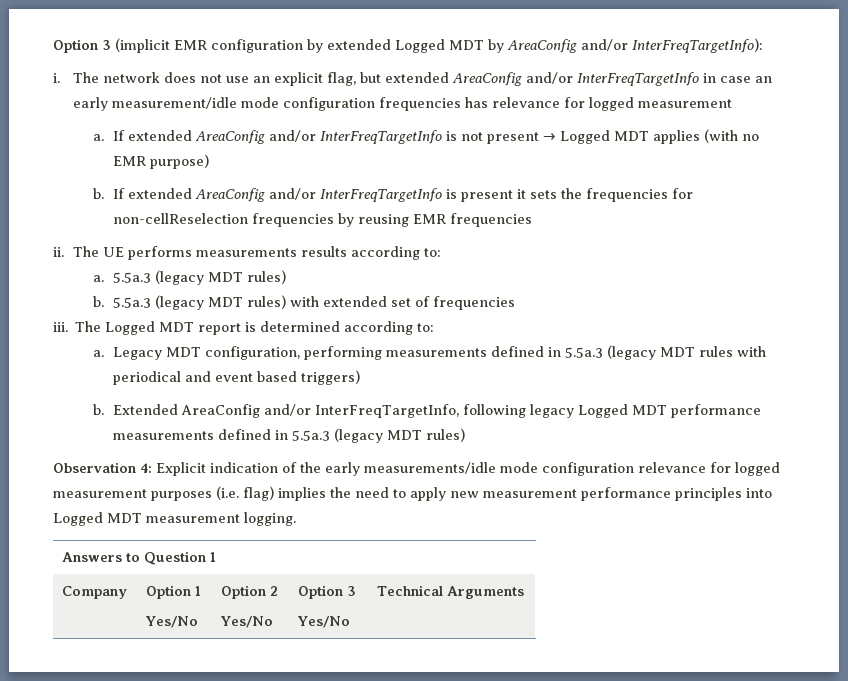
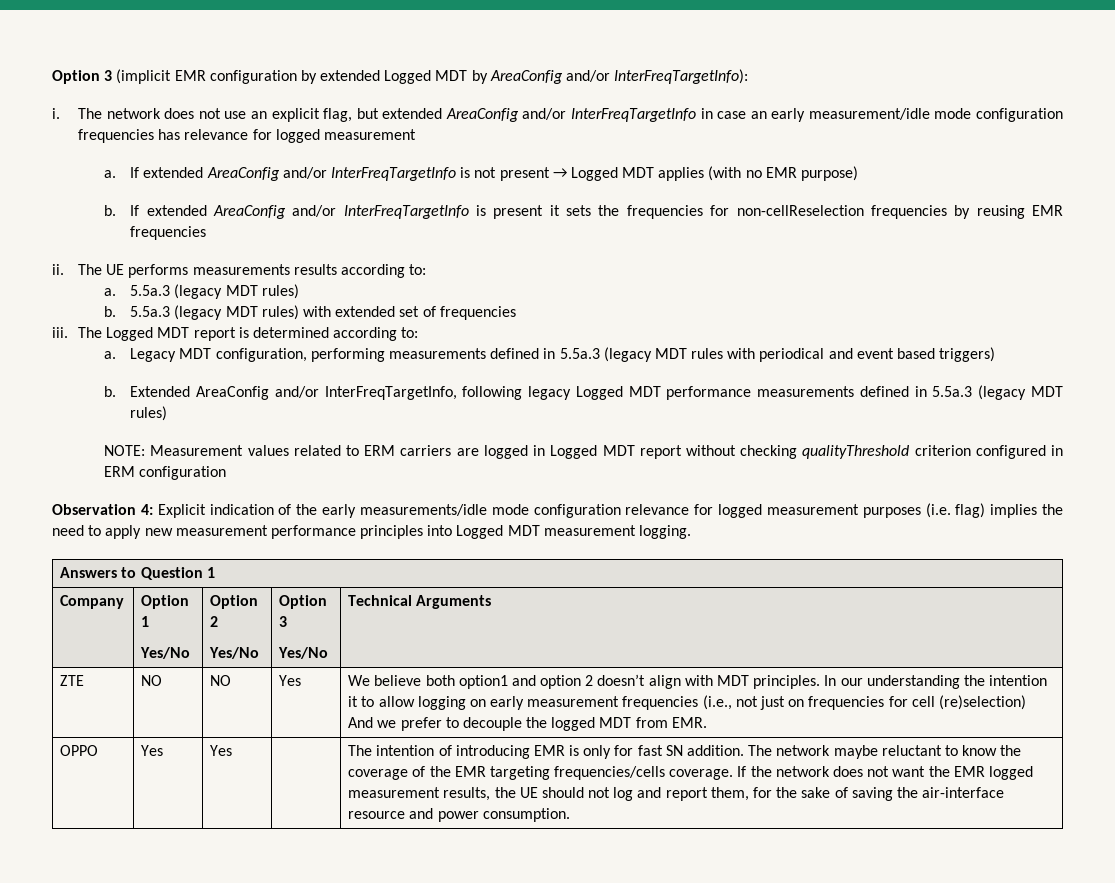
(466, 435) none -> [104,445,1063,459] [104,466,227,480] // NOTE: Measurement values related to ERM carriers are logged in Logged MDT report without checking qualityThreshold criterion configured in ERM configuration
(525, 592) none -> [60,675,85,686] [141,675,163,686] [210,675,232,686] [279,675,302,686] [348,674,1048,689] [348,695,1026,710] [348,717,707,731] [60,745,99,756] [141,745,164,756] [210,745,233,756] [348,745,1022,759] [348,766,1033,780] [348,787,1005,801] [348,808,570,822] // ZTE | NO | NO | Yes | We believe both option1 and option 2 doesn’t align with MDT principles. In our understanding the intention it to allow logging on early measurement frequencies (i.e., not just on frequencies for cell (re)selection) And we prefer to decouple the logged MDT from EMR. // OPPO | Yes | Yes | | The intention of introducing EMR is only for fast SN addition. The network maybe reluctant to know the coverage of the EMR targeting frequencies/cells coverage. If the network does not want the EMR logged measurement results, the UE should not log and report them, for the sake of saving the air-interface resource and power consumption.

